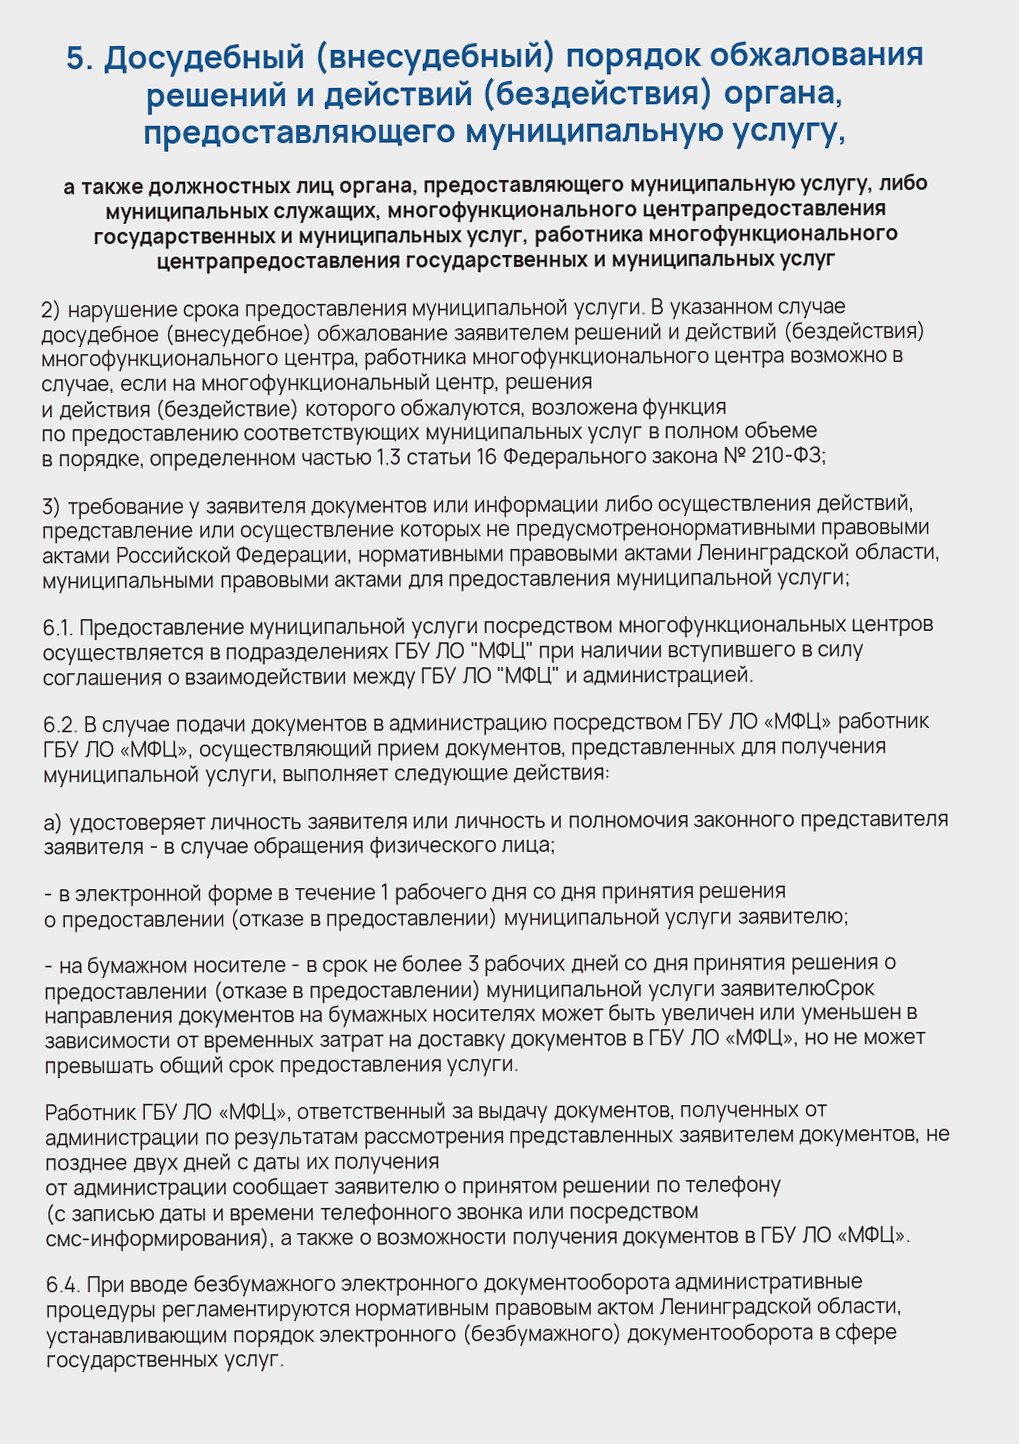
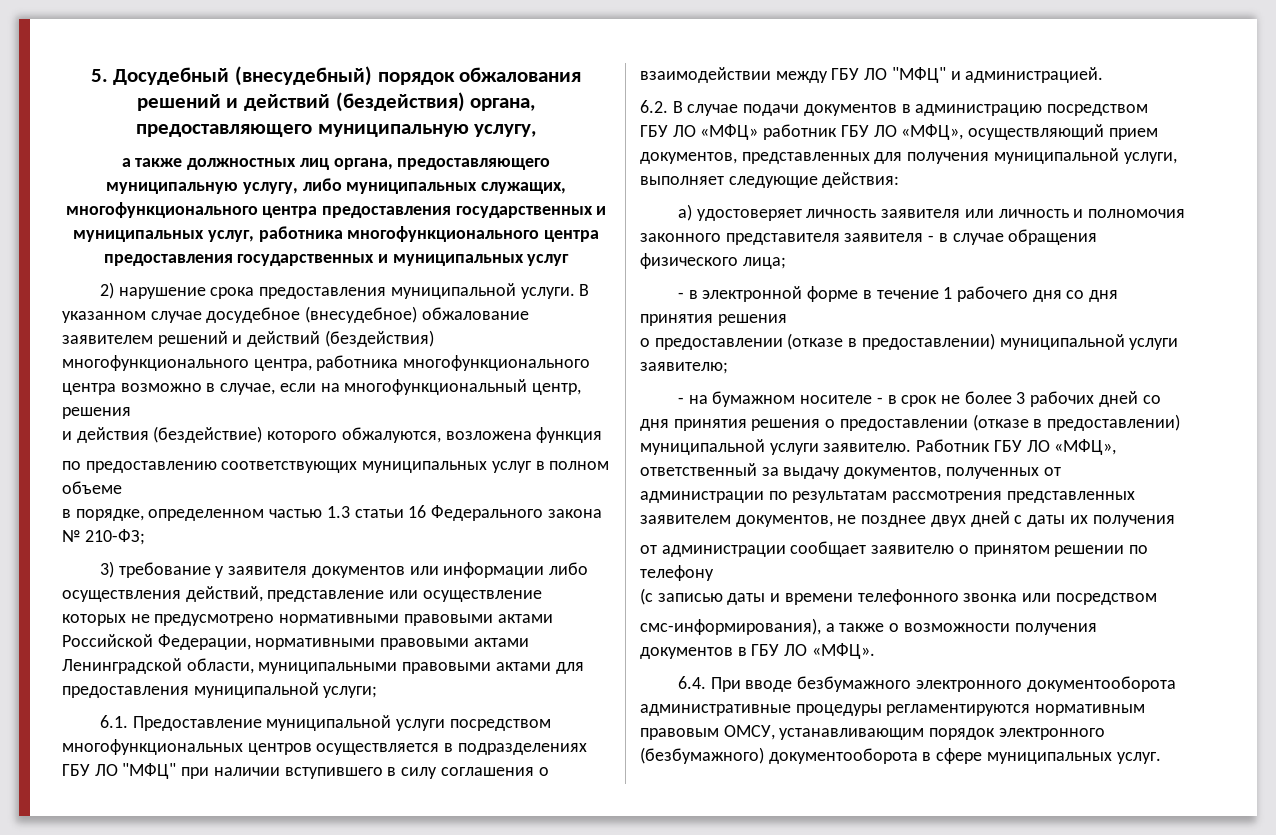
[642,203,888,222] центрапредоставления -> [262,206,451,218] центра предоставления
[155,255,401,274] центрапредоставления -> [543,230,599,242] [103,254,233,266] центра предоставления
[514,522,817,541] предусмотренонормативными -> [154,614,400,626] предусмотрено нормативными
(683, 726) none -> (1149, 110) //
[720,979,877,1001] [44,1003,919,1029] [44,1028,926,1053] [44,1055,520,1079] заявителюСрок направления документов на бумажных носителях может быть увеличен или уменьшен в зависимости от временных затрат на доставку документов в ГБУ ЛО «МФЦ», но не может превышать общий срок предоставления услуги. // -> [823,443,912,452] заявителю.
[596,1296,904,1320] актом Ленинградской области, -> [723,725,775,740] ОМСУ,
[46,1354,219,1373] государственных -> [986,752,1112,764] муниципальных

